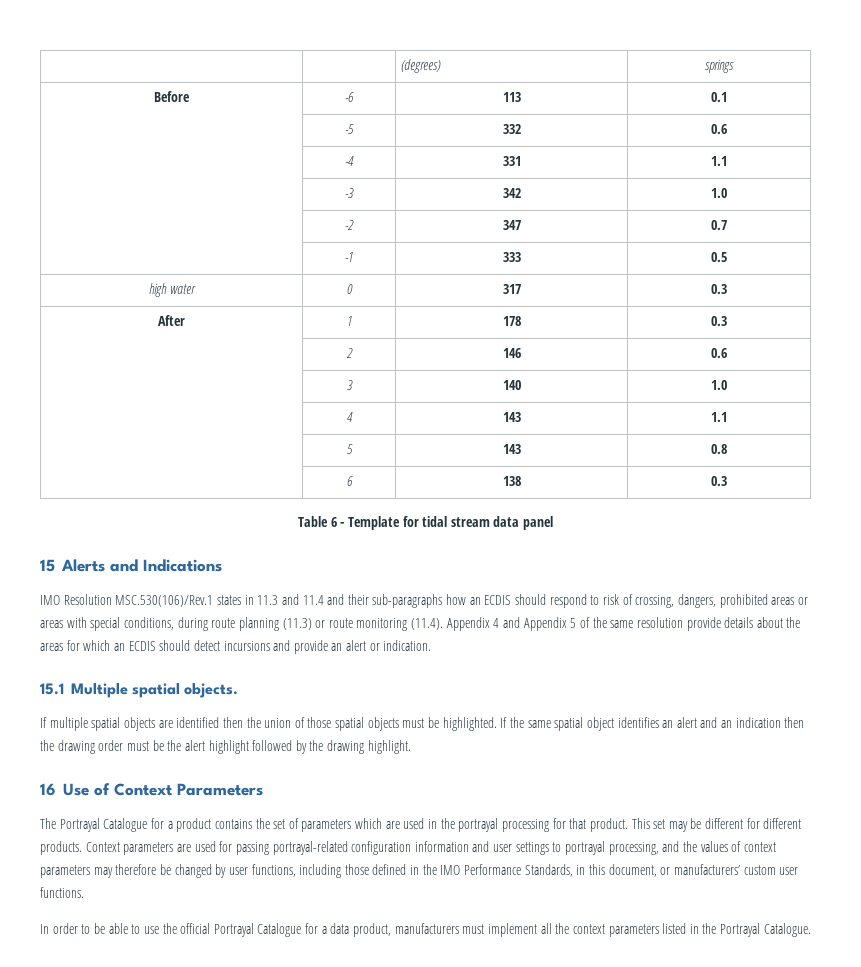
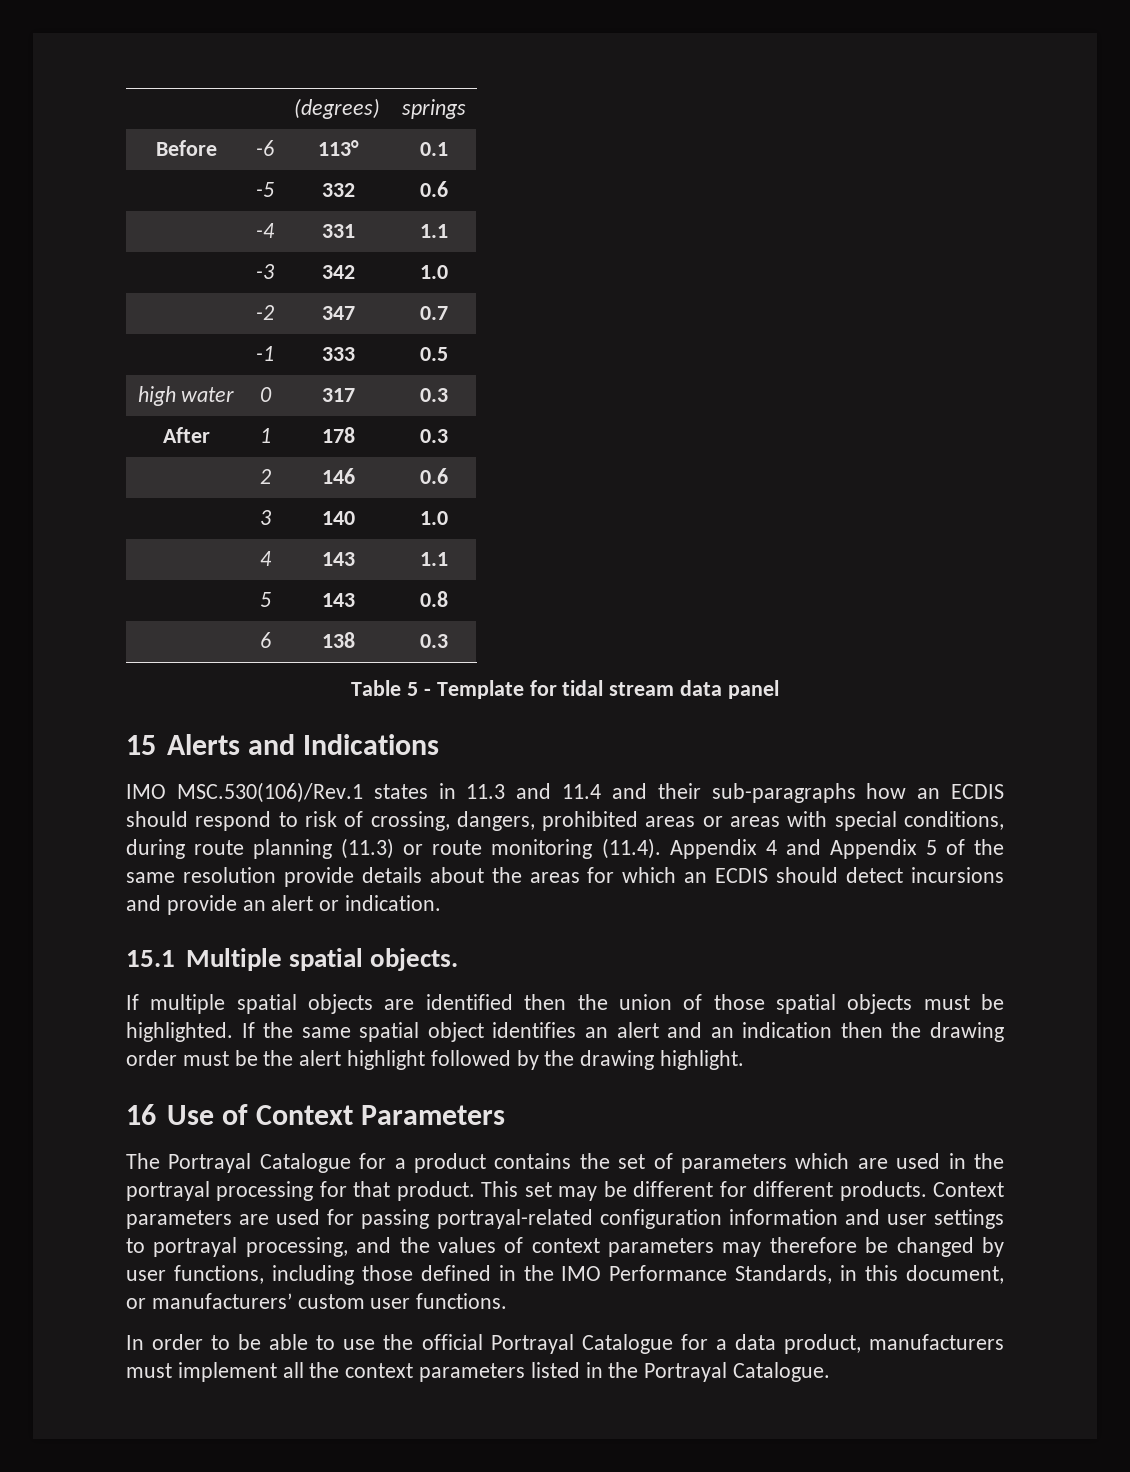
[502,92,521,102] 113 -> [317,140,359,156] 113°
[330,517,337,527] 6 -> [407,682,419,696] 5
[63,594,112,605] Resolution -> (166, 791) none

